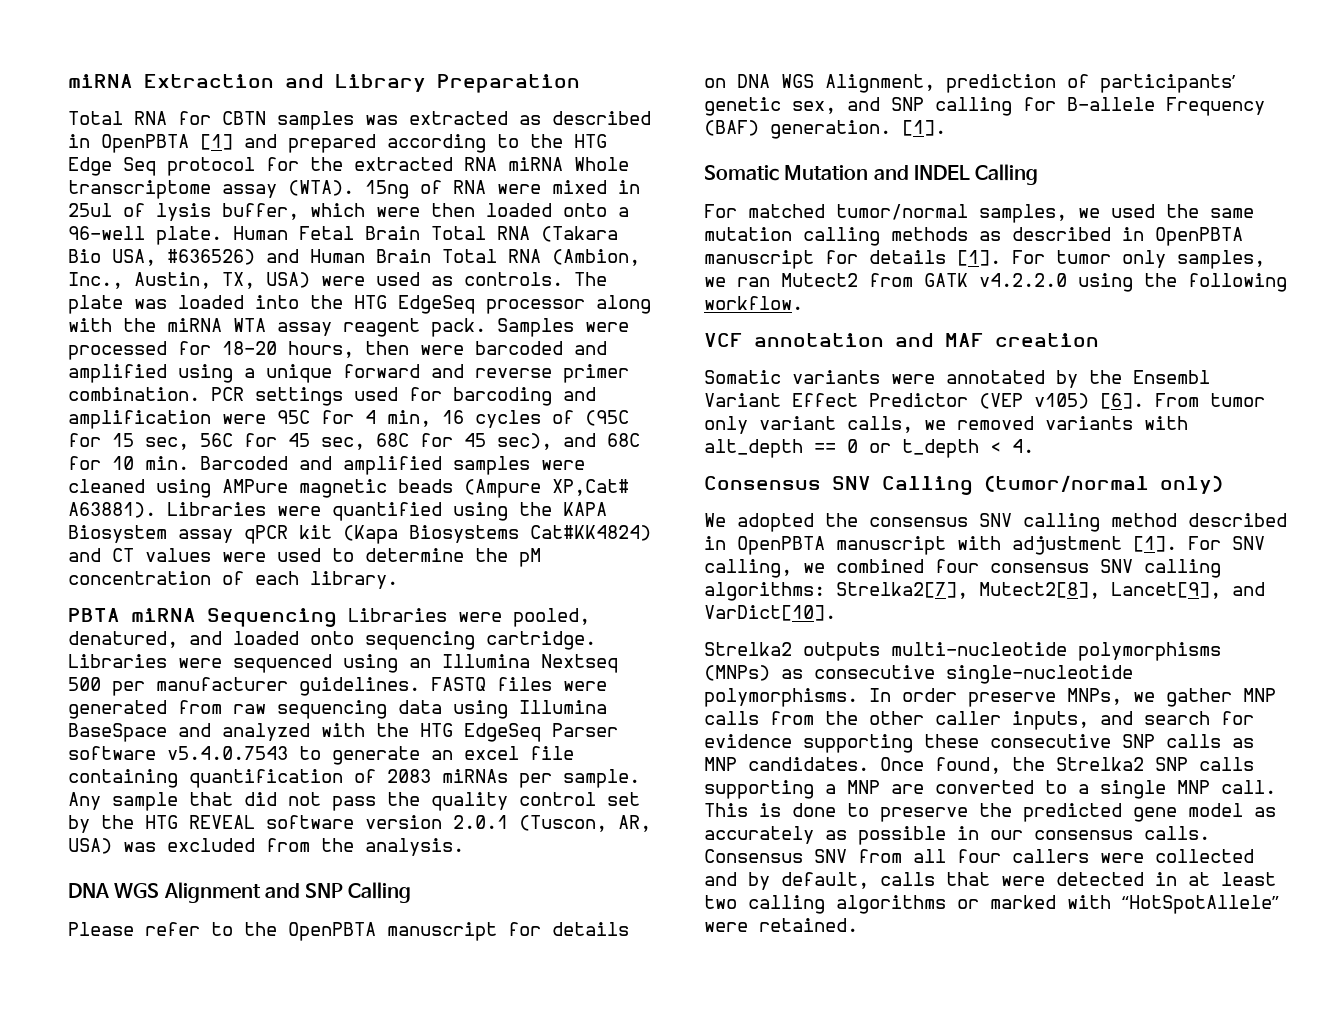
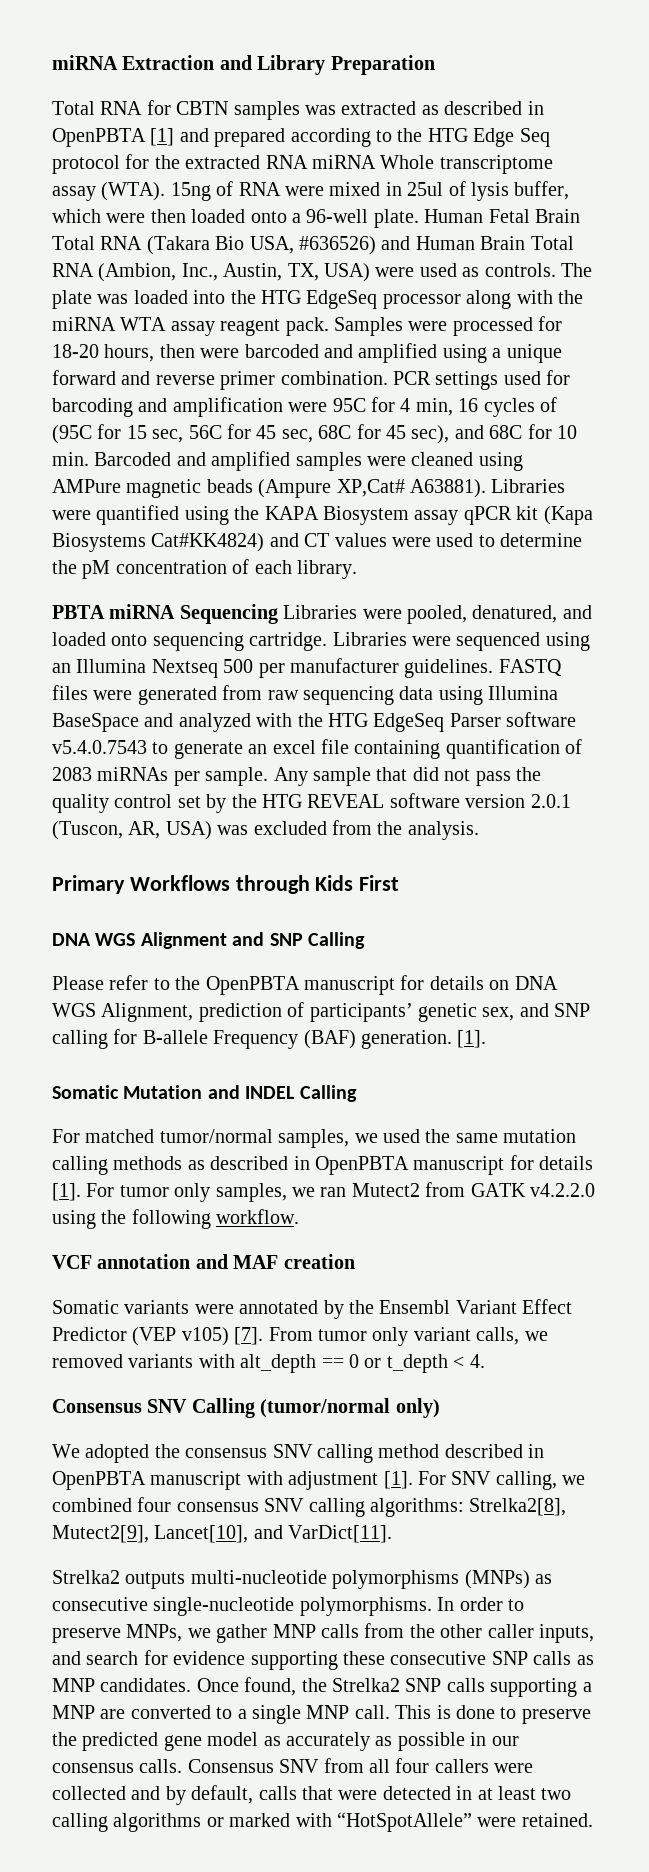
(464, 847) none -> [52,875,400,894] // Primary Workflows through Kids First
[1100,393,1144,409] [6]. -> [234,1327,264,1345] [7].
[836,582,1265,599] [704,605,836,621] Strelka2[7], Mutect2[8], Lancet[9], and VarDict[10]. -> [469,1498,567,1516] [52,1525,393,1543] Strelka2[8], Mutect2[9], Lancet[10], and VarDict[11].
(957, 695) none -> [507,1599,524,1611] to

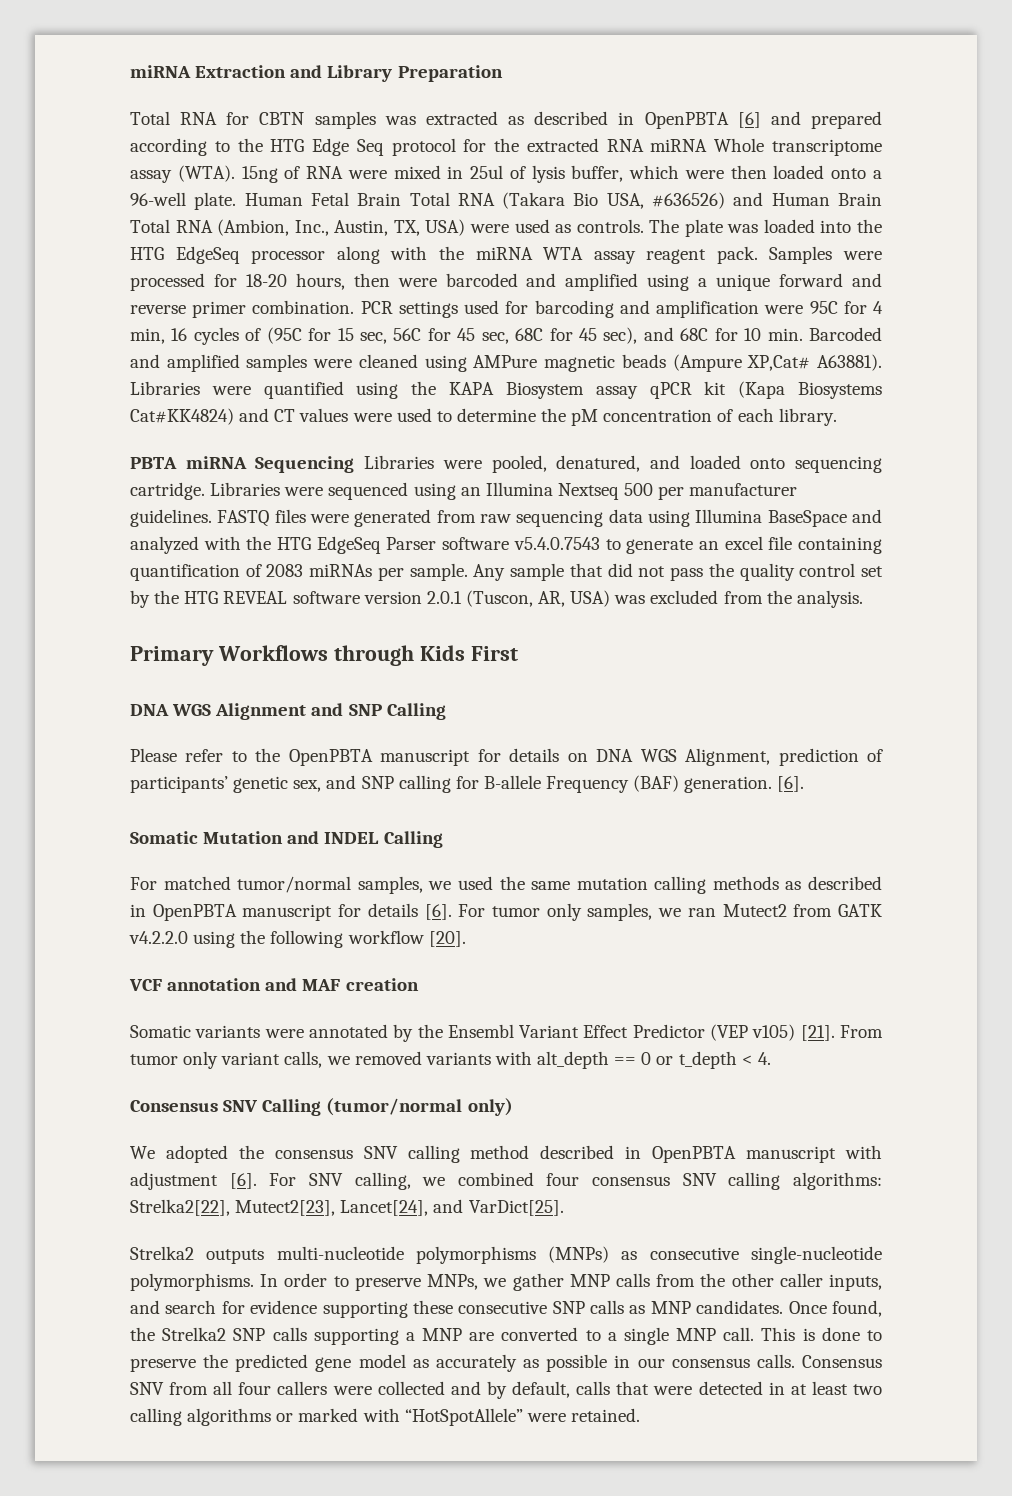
[150,128,175,146] [1] -> [737,112,761,128] [6]
[457,1030,487,1048] [1]. -> [777,776,805,792] [6].
[52,1183,81,1201] [1]. -> [424,904,452,920] [6].
[216,1209,300,1224] workflow. -> [347,930,466,947] workflow [20].
[234,1327,264,1345] [7]. -> [800,1025,835,1041] [21].
[383,1471,413,1489] [1]. -> [229,1173,257,1189] [6].
[469,1498,567,1516] [52,1525,393,1543] Strelka2[8], Mutect2[9], Lancet[10], and VarDict[11]. -> [130,1199,564,1216] Strelka2[22], Mutect2[23], Lancet[24], and VarDict[25].

